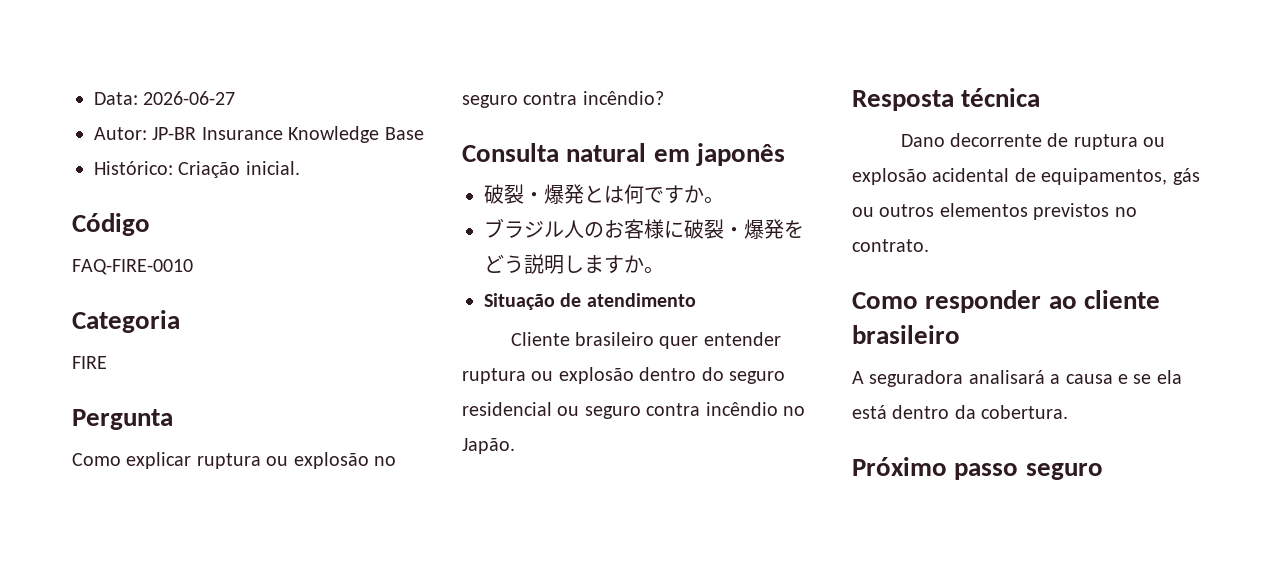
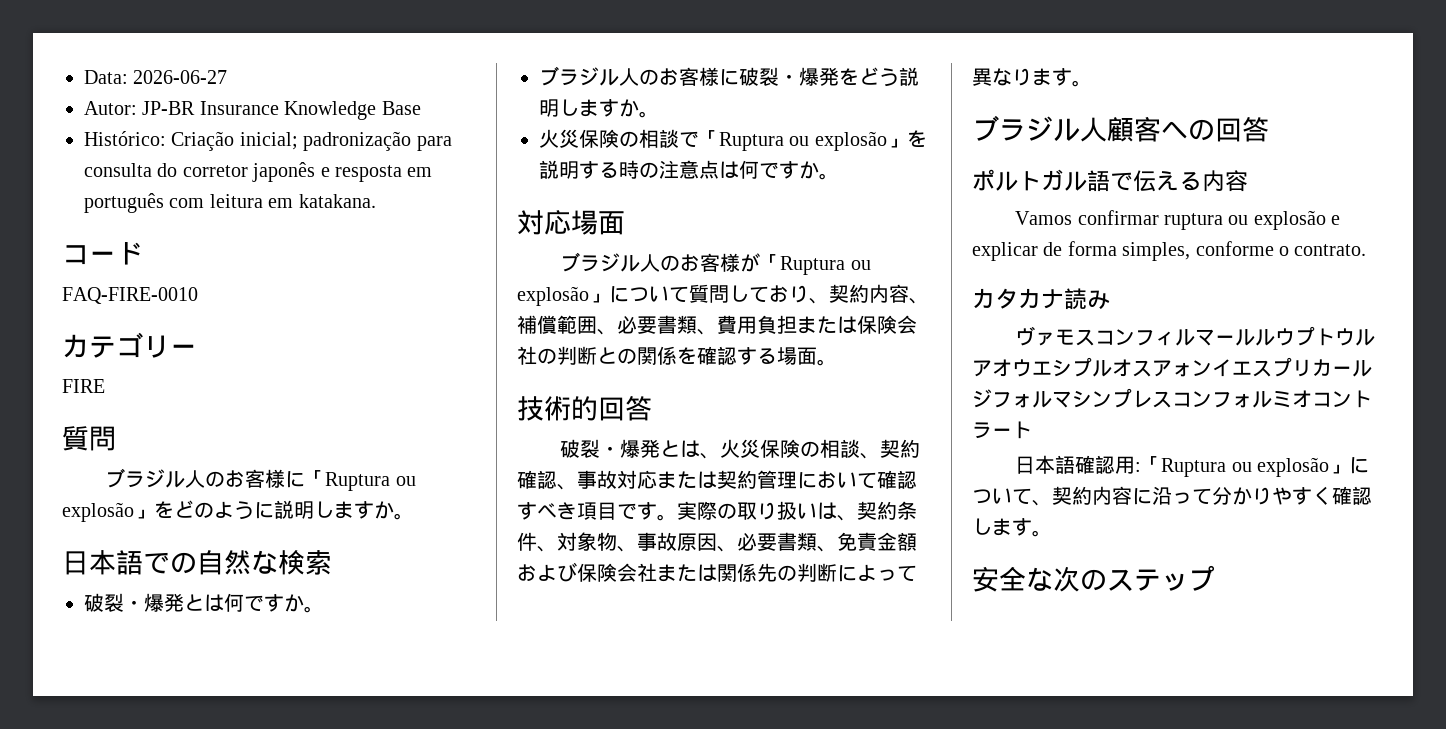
[245,161,300,175] [72,213,150,236] inicial. // Código -> [239,131,452,151] [84,162,433,182] [84,193,376,213] [62,242,143,265] inicial; padronização para consulta do corretor japonês e resposta em português com leitura em katakana. // コード
[72,310,180,333] Categoria -> [62,332,197,358] カテゴリー
[72,409,173,430] [72,452,396,469] [462,91,664,108] [462,143,785,166] Pergunta // Como explicar ruptura ou explosão no seguro contra incêndio? // Consulta natural em japonês -> [62,426,116,451] [105,468,416,491] [62,500,414,522] [62,550,332,575] 質問 // ブラジル人のお客様に「Ruptura ou explosão」をどのように説明しますか。 // 日本語での自然な検索
[484,293,696,310] [510,332,781,349] [462,367,785,384] [462,402,805,419] [462,438,515,454] [852,88,1041,111] [900,133,1166,150] [852,168,1200,185] [852,203,1137,220] [852,239,929,252] [852,290,1160,313] [852,325,960,344] [852,370,1182,387] [852,405,1069,419] [852,457,1103,480] Situação de atendimento // Cliente brasileiro quer entender ruptura ou explosão dentro do seguro residencial ou seguro contra incêndio no Japão. // Resposta técnica // Dano decorrente de ruptura ou explosão acidental de equipamentos, gás ou outros elementos previstos no contrato. // Como responder ao cliente brasileiro // A seguradora analisará a causa e se ela está dentro da cobertura. // Próximo passo seguro -> [539,129,927,151] [539,160,839,180] [517,210,625,235] [560,252,871,275] [517,284,929,306] [517,315,917,335] [517,346,837,366] [517,395,652,421] [560,439,921,459] [517,470,917,490] [517,501,917,521] [517,532,917,552] [517,562,917,582] [972,68,1092,87] [972,115,1269,142] [972,169,1248,192] [1015,210,1341,230] [972,241,1367,261] [972,288,1110,310] [1015,326,1376,346] [972,357,1372,377] [972,388,1372,408] [972,421,1032,439] [1015,455,1369,477] [972,486,1372,506] [972,518,1052,537] [972,565,1215,592] 火災保険の相談で「Ruptura ou explosão」を説明する時の注意点は何ですか。 // 対応場面 // ブラジル人のお客様が「Ruptura ou explosão」について質問しており、契約内容、補償範囲、必要書類、費用負担または保険会社の判断との関係を確認する場面。 // 技術的回答 // 破裂・爆発とは、火災保険の相談、契約確認、事故対応または契約管理において確認すべき項目です。実際の取り扱いは、契約条件、対象物、事故原因、必要書類、免責金額および保険会社または関係先の判断によって異なります。 // ブラジル人顧客への回答 // ポルトガル語で伝える内容 // Vamos confirmar ruptura ou explosão e explicar de forma simples, conforme o contrato. // カタカナ読み // ヴァモスコンフィルマールルウプトウルアオウエシプルオスアォンイエスプリカールジフォルマシンプレスコンフォルミオコントラート // 日本語確認用:「Ruptura ou explosão」について、契約内容に沿って分かりやすく確認します。 // 安全な次のステップ

